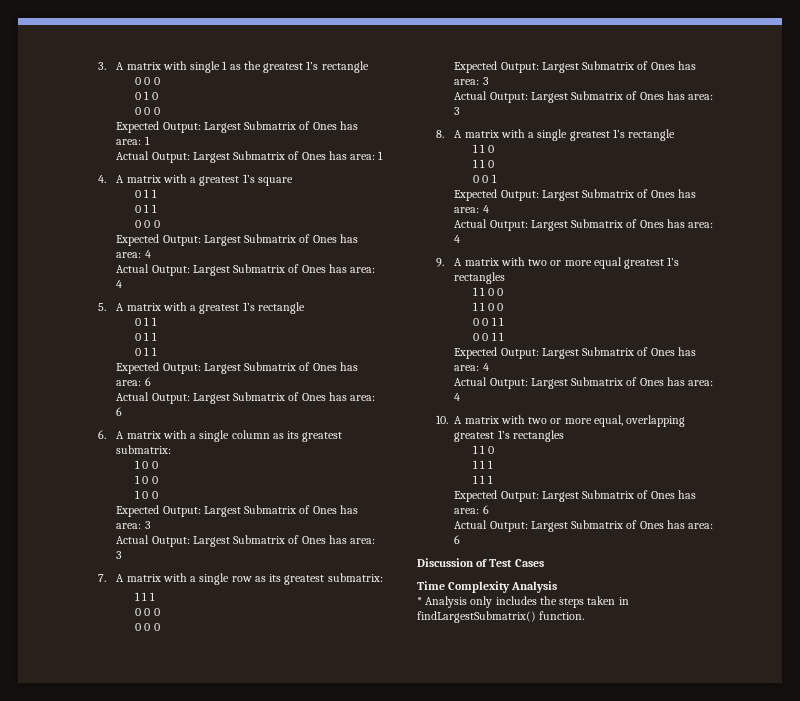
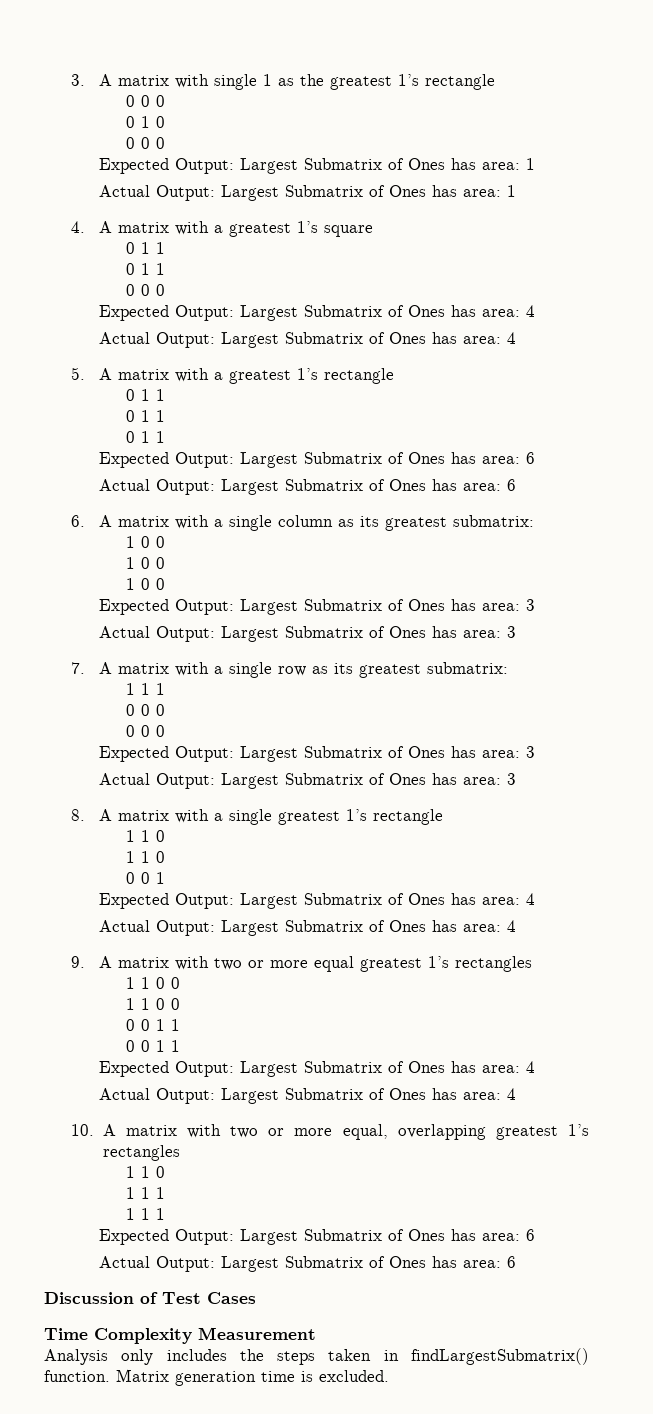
[511,581,558,593] [417,597,422,605] Analysis // * -> [198,1327,316,1340] Measurement //
(585, 615) none -> [116,1369,389,1386] Matrix generation time is excluded.

